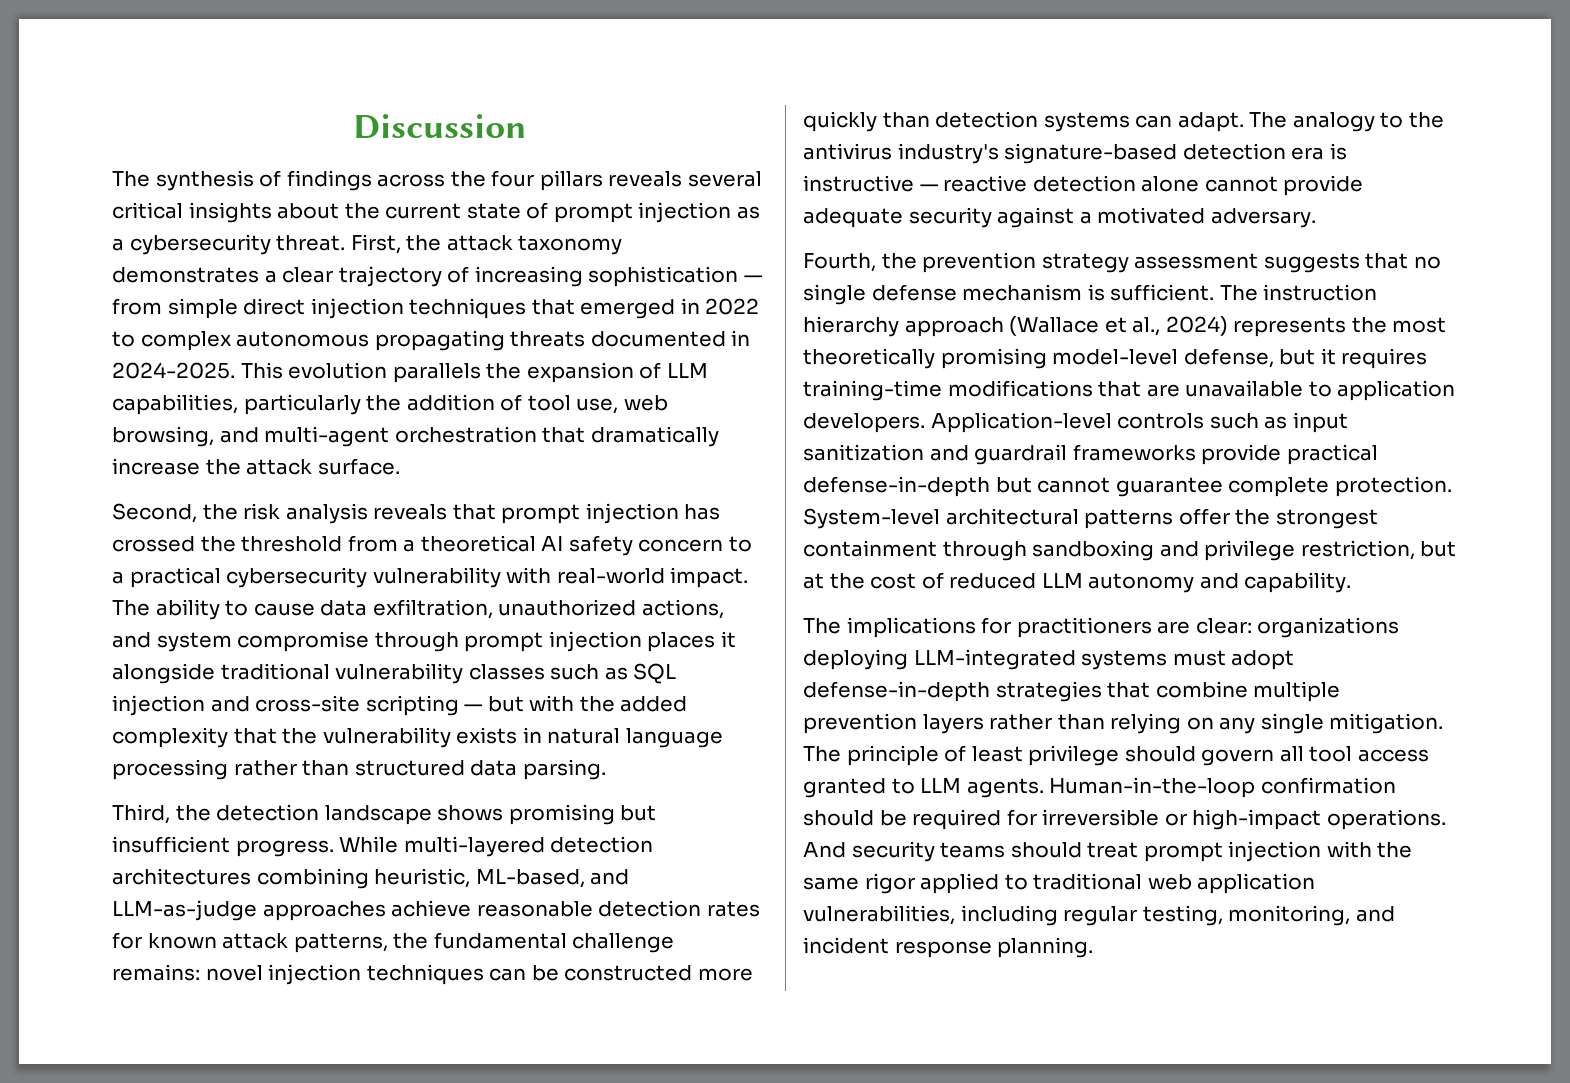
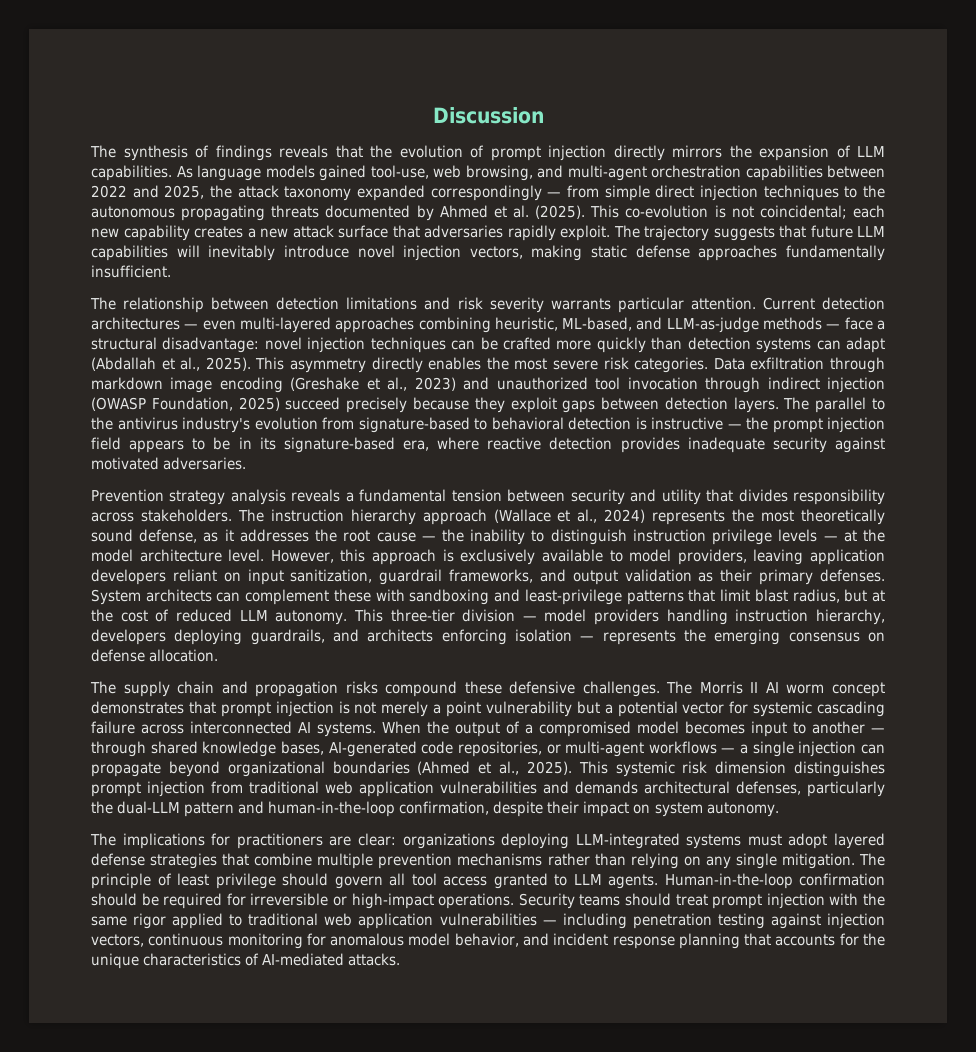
[377,170,762,191] [112,202,760,223] [112,234,623,255] [112,266,739,287] across the four pillars reveals several critical insights about the current state of prompt injection as a cybersecurity threat. First, the attack taxonomy demonstrates a clear trajectory of increasing sophistication -> [279,145,885,161] [91,165,885,181] [91,185,542,201] reveals that the evolution of prompt injection directly mirrors the expansion of LLM capabilities. As language models gained tool-use, web browsing, and multi-agent orchestration capabilities between 2022 and 2025, the attack taxonomy expanded correspondingly
[531,298,760,319] [112,330,751,351] [112,362,708,383] [112,394,668,415] [112,426,719,447] [112,458,400,475] [112,503,721,524] [112,535,752,556] [112,567,749,588] [112,599,724,620] [112,631,736,652] [112,663,677,684] [112,695,688,716] [112,727,723,748] [112,759,606,780] [112,804,657,825] [112,836,654,857] [112,868,251,885] that emerged in 2022 to complex autonomous propagating threats documented in 2024-2025. This evolution parallels the expansion of LLM capabilities, particularly the addition of tool use, web browsing, and multi-agent orchestration that dramatically increase the attack surface. // Second, the risk analysis reveals that prompt injection has crossed the threshold from a theoretical AI safety concern to a practical cybersecurity vulnerability with real-world impact. The ability to cause data exfiltration, unauthorized actions, and system compromise through prompt injection places it alongside traditional vulnerability classes such as SQL injection and cross-site scripting — but with the added complexity that the vulnerability exists in natural language processing rather than structured data parsing. // Third, the detection landscape shows promising but insufficient progress. While multi-layered detection architectures -> [844,185,885,198] [91,205,885,221] [91,225,885,241] [91,245,885,261] [91,265,171,278] [90,297,886,313] [91,317,415,333] to the autonomous propagating threats documented by Ahmed et al. (2025). This co-evolution is not coincidental; each new capability creates a new attack surface that adversaries rapidly exploit. The trajectory suggests that future LLM capabilities will inevitably introduce novel injection vectors, making static defense approaches fundamentally insufficient. // The relationship between detection limitations and risk severity warrants particular attention. Current detection architectures — even multi-layered approaches
[262,900,760,921] [112,932,675,953] [112,964,200,981] approaches achieve reasonable detection rates for known attack patterns, the fundamental challenge remains: -> [763,317,885,330] [91,337,260,353] methods — face a structural disadvantage:
[564,965,693,981] constructed -> [503,337,552,350] crafted
[1177,112,1444,132] [803,143,1347,164] [803,175,1364,196] [803,207,1316,228] [803,252,1441,273] [803,284,1215,305] adapt. The analogy to the antivirus industry's signature-based detection era is instructive — reactive detection alone cannot provide adequate security against a motivated adversary. // Fourth, the prevention strategy assessment suggests that no single defense mechanism is sufficient. -> [846,337,886,353] [91,357,886,373] [91,377,885,393] [91,397,886,413] [91,417,885,433] [91,437,885,453] [91,457,247,470] [91,489,885,505] [91,509,232,522] adapt (Abdallah et al., 2025). This asymmetry directly enables the most severe risk categories. Data exfiltration through markdown image encoding (Greshake et al., 2023) and unauthorized tool invocation through indirect injection (OWASP Foundation, 2025) succeed precisely because they exploit gaps between detection layers. The parallel to the antivirus industry's evolution from signature-based to behavioral detection is instructive — the prompt injection field appears to be in its signature-based era, where reactive detection provides inadequate security against motivated adversaries. // Prevention strategy analysis reveals a fundamental tension between security and utility that divides responsibility across stakeholders.
[940,348,1428,369] [803,380,1456,401] [803,412,1348,433] [803,444,1378,465] [803,476,1452,497] [803,508,1378,529] [803,540,1415,561] promising model-level defense, but it requires training-time modifications that are unavailable to application developers. Application-level controls such as input sanitization and guardrail frameworks provide practical defense-in-depth but cannot guarantee complete protection. System-level architectural patterns offer the strongest containment through sandboxing and privilege restriction, -> [91,529,885,545] [91,549,886,565] [91,569,885,585] [91,589,840,605] sound defense, as it addresses the root cause — the inability to distinguish instruction privilege levels — at the model architecture level. However, this approach is exclusively available to model providers, leaving application developers reliant on input sanitization, guardrail frameworks, and output validation as their primary defenses. System architects can complement these with sandboxing and least-privilege patterns that limit blast radius,
[1088,572,1352,593] autonomy and capability. -> [275,609,885,625] [91,629,885,645] [91,649,219,662] [90,681,885,697] [91,701,885,717] [91,721,885,737] [91,741,885,757] [91,761,885,777] [91,781,885,797] [91,801,779,817] autonomy. This three-tier division — model providers handling instruction hierarchy, developers deploying guardrails, and architects enforcing isolation — represents the emerging consensus on defense allocation. // The supply chain and propagation risks compound these defensive challenges. The Morris II AI worm concept demonstrates that prompt injection is not merely a point vulnerability but a potential vector for systemic cascading failure across interconnected AI systems. When the output of a compromised model becomes input to another — through shared knowledge bases, AI-generated code repositories, or multi-agent workflows — a single injection can propagate beyond organizational boundaries (Ahmed et al., 2025). This systemic risk dimension distinguishes prompt injection from traditional web application vulnerabilities and demands architectural defenses, particularly the dual-LLM pattern and human-in-the-loop confirmation, despite their impact on system autonomy.
[803,681,990,702] defense-in-depth -> [834,833,886,849] [91,853,145,866] layered defense
[922,714,984,734] layers -> [457,853,543,866] mechanisms
[803,841,935,862] And security -> [518,893,575,909] Security
[803,905,1395,926] [803,937,1094,958] vulnerabilities, including regular testing, monitoring, and incident response planning. -> [439,913,886,929] [91,933,886,949] [91,953,401,969] vulnerabilities — including penetration testing against injection vectors, continuous monitoring for anomalous model behavior, and incident response planning that accounts for the unique characteristics of AI-mediated attacks.

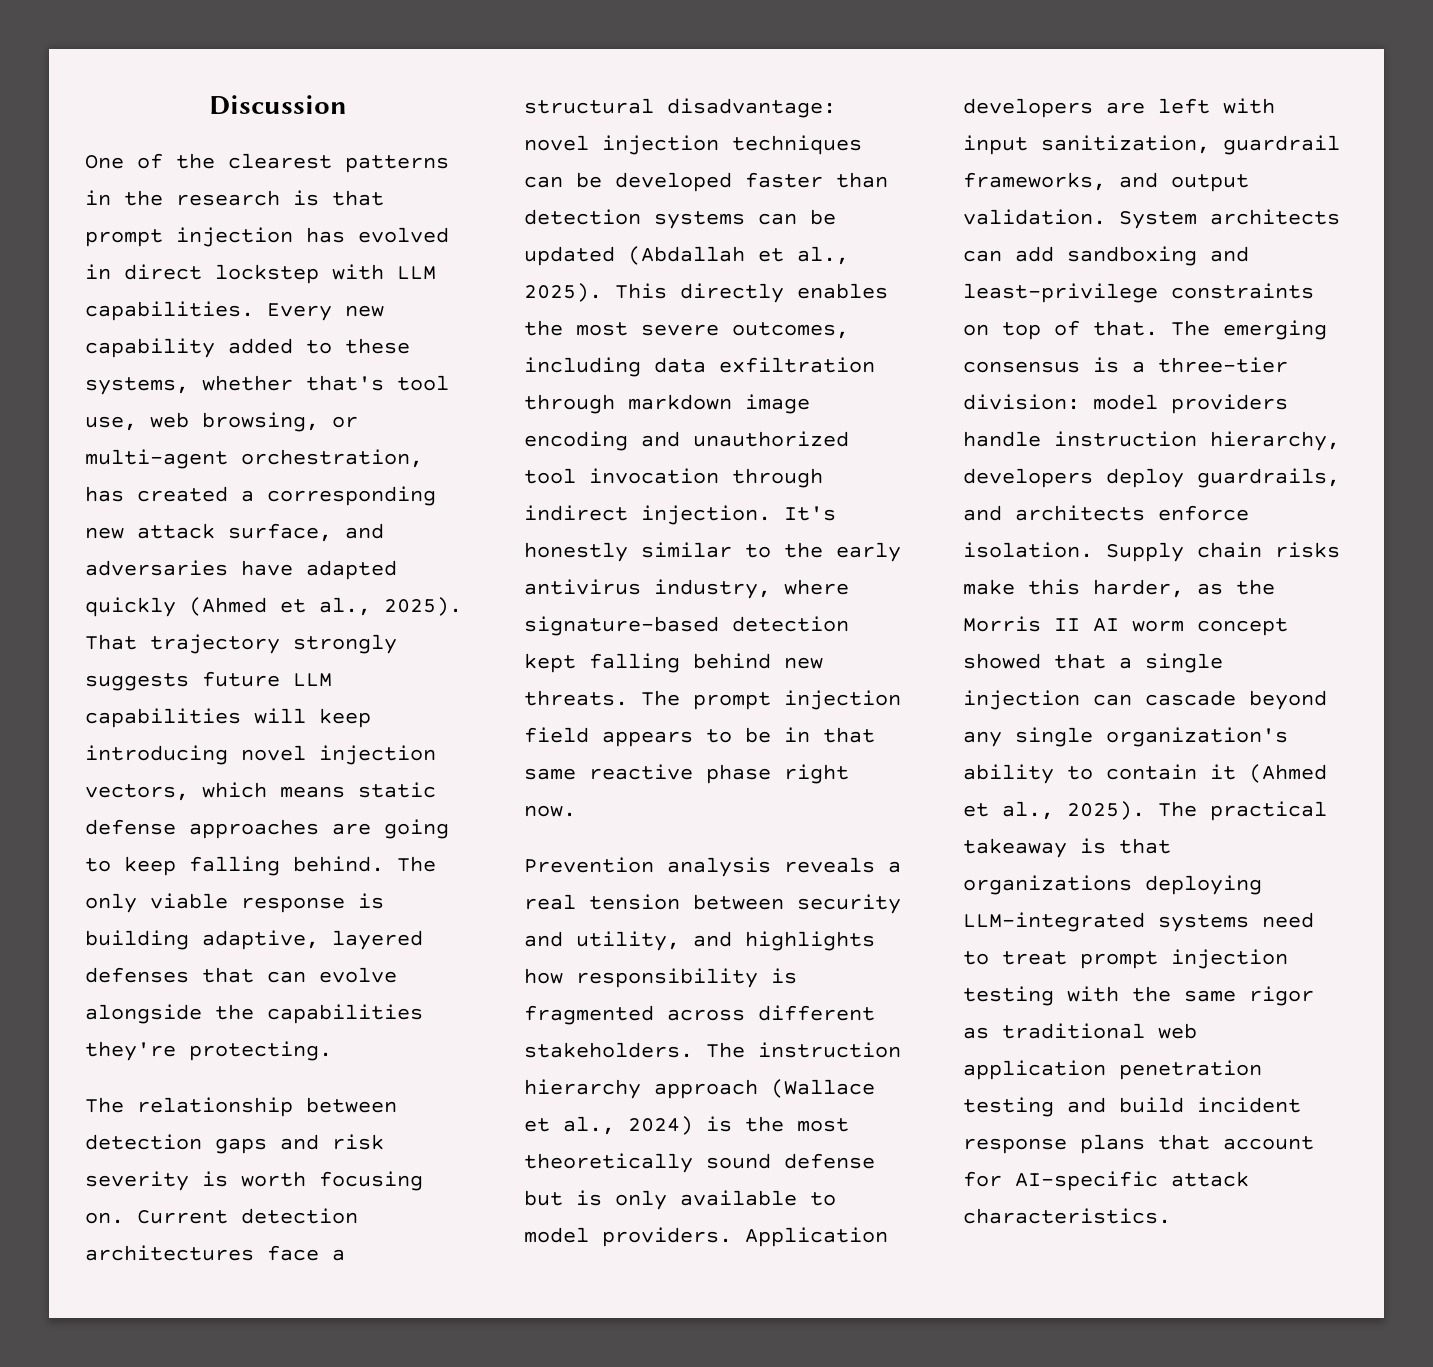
[90,145,885,161] [91,165,885,181] [91,185,885,201] [91,205,885,221] [91,225,806,241] The synthesis of findings reveals that the evolution of prompt injection directly mirrors the expansion of LLM capabilities. As language models gained tool-use, web browsing, and multi-agent orchestration capabilities between 2022 and 2025, the attack taxonomy expanded correspondingly — from simple direct injection techniques to the autonomous propagating threats documented by Ahmed et al. (2025). This co-evolution is not coincidental; each new capability creates a new attack surface that adversaries rapidly exploit. The trajectory suggests that -> [85,153,449,173] [85,190,384,206] [85,227,449,247] [85,264,436,284] [85,301,384,321] [85,338,410,358] [85,375,449,395] [85,412,358,432] [85,449,423,469] [85,486,436,506] [85,523,384,542] [85,560,397,580] [85,597,462,617] [85,634,397,654] [85,673,189,691] One of the clearest patterns in the research is that prompt injection has evolved in direct lockstep with LLM capabilities. Every new capability added to these systems, whether that's tool use, web browsing, or multi-agent orchestration, has created a corresponding new attack surface, and adversaries have adapted quickly (Ahmed et al., 2025). That trajectory strongly suggests
[208,245,349,261] inevitably introduce -> [319,708,371,728] [85,745,228,765] keep introducing
[531,245,583,261] making -> [202,782,345,798] which means
[785,245,885,261] [91,265,171,278] fundamentally insufficient. -> [332,819,449,839] [85,856,436,876] [85,893,384,913] [85,930,423,950] [85,967,397,983] [85,1004,423,1024] [85,1041,332,1061] are going to keep falling behind. The only viable response is building adaptive, layered defenses that can evolve alongside the capabilities they're protecting.
[346,297,418,310] limitations -> [215,1138,267,1154] gaps
[550,297,886,313] [91,317,841,333] warrants particular attention. Current detection architectures — even multi-layered approaches combining heuristic, ML-based, and LLM-as-judge methods — -> [202,1171,423,1191] [85,1208,358,1224] [85,1245,254,1261] is worth focusing on. Current detection architectures
[503,337,646,353] crafted more quickly -> [615,172,823,192] developed faster
[846,337,886,353] adapt -> [810,209,836,225] [524,246,615,266] be updated
[290,358,366,373] asymmetry -> (667, 291) none
[603,357,745,373] risk categories. Data -> [732,322,849,339] [524,357,706,377] outcomes, including data
[290,377,456,391] (Greshake et al., 2023) -> (628, 441) none
[826,377,885,393] [91,397,886,413] [91,417,768,433] injection (OWASP Foundation, 2025) succeed precisely because they exploit gaps between detection layers. The parallel to the antivirus industry's evolution from signature-based to behavioral detection is instructive — the -> [641,505,836,525] [524,542,901,562] [524,579,849,599] [524,616,849,636] [524,653,823,673] [524,690,680,706] injection. It's honestly similar to the early antivirus industry, where signature-based detection kept falling behind new threats. The
[259,437,885,453] [91,457,247,470] its signature-based era, where reactive detection provides inadequate security against motivated adversaries. -> [823,727,875,743] [524,764,849,784] [524,805,576,817] that same reactive phase right now.
[169,490,226,505] strategy -> (654, 865) none
[359,489,447,502] fundamental -> [524,894,576,910] real
[661,489,885,505] [91,512,134,522] utility that divides responsibility across -> [576,931,875,951] [524,968,797,988] [524,1005,875,1025] utility, and highlights how responsibility is fragmented across different
[652,510,726,525] represents -> [706,1116,732,1132] is
[139,529,885,545] [91,549,886,565] [91,569,241,585] defense, as it addresses the root cause — the inability to distinguish instruction privilege levels — at the model architecture level. However, this approach is exclusively available to model providers, leaving application developers reliant on -> [784,1153,875,1169] [524,1190,836,1210] [524,1227,888,1247] [963,98,1275,118] defense but is only available to model providers. Application developers are left with
[624,569,885,585] [91,589,886,605] [91,609,537,625] validation as their primary defenses. System architects can complement these with sandboxing and least-privilege patterns that limit blast radius, but at the cost of reduced LLM autonomy. This three-tier division — -> [963,209,1340,229] [963,246,1249,266] [963,283,1314,303] [963,320,1327,340] [963,357,1288,373] [963,394,1080,410] validation. System architects can add sandboxing and least-privilege constraints on top of that. The emerging consensus is a three-tier division:
[666,609,728,625] handling -> [963,431,1041,447] handle
[174,629,243,645] deploying -> [1106,468,1184,488] deploy
[441,629,885,645] [91,649,219,662] [90,681,693,697] enforcing isolation — represents the emerging consensus on defense allocation. // The supply chain and propagation risks compound these defensive challenges. The -> [1158,505,1249,521] [963,542,1340,562] [963,579,1275,598] enforce isolation. Supply chain risks make this harder, as the
[91,701,885,717] [91,721,885,737] [91,741,885,757] [91,761,885,777] [91,781,885,797] [91,801,779,817] [90,833,886,849] [91,853,885,869] [91,873,885,889] [91,893,672,909] demonstrates that prompt injection is not merely a point vulnerability but a potential vector for systemic cascading failure across interconnected AI systems. When the output of a compromised model becomes input to another — through shared knowledge bases, AI-generated code repositories, or multi-agent workflows — a single injection can propagate beyond organizational boundaries (Ahmed et al., 2025). This systemic risk dimension distinguishes prompt injection from traditional web application vulnerabilities and demands architectural defenses, particularly the dual-LLM pattern and human-in-the-loop confirmation, despite their impact on system autonomy. // The implications for practitioners are clear: organizations deploying LLM-integrated systems must adopt layered defense strategies that combine multiple prevention mechanisms rather than relying on any single mitigation. The principle of least privilege should govern all tool access granted to LLM agents. Human-in-the-loop confirmation should be required for irreversible or high-impact operations. Security teams should -> [963,653,1223,673] [963,690,1327,710] [963,727,1288,747] [963,764,1327,784] [963,801,1327,821] [963,838,1171,858] [963,875,1262,895] [963,912,1314,932] [963,951,989,965] showed that a single injection can cascade beyond any single organization's ability to contain it (Ahmed et al., 2025). The practical takeaway is that organizations deploying LLM-integrated systems need to
(825, 901) none -> [963,986,1054,1006] testing
[172,913,886,929] [91,933,886,949] [91,953,401,969] applied to traditional web application vulnerabilities — including penetration testing against injection vectors, continuous monitoring for anomalous model behavior, and incident response planning that accounts for the unique characteristics of AI-mediated attacks. -> [963,1023,1197,1039] [963,1060,1262,1080] [963,1097,1301,1117] [963,1134,1314,1154] [963,1171,1249,1191] [963,1208,1171,1224] as traditional web application penetration testing and build incident response plans that account for AI-specific attack characteristics.

